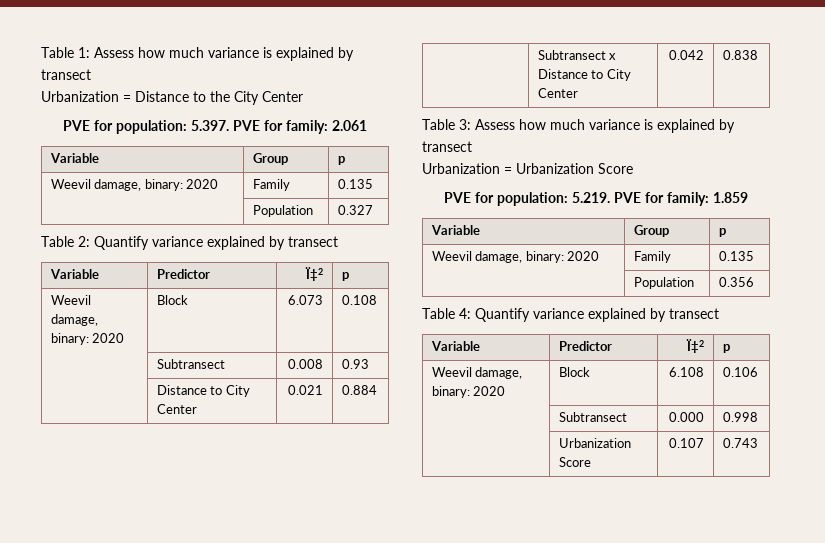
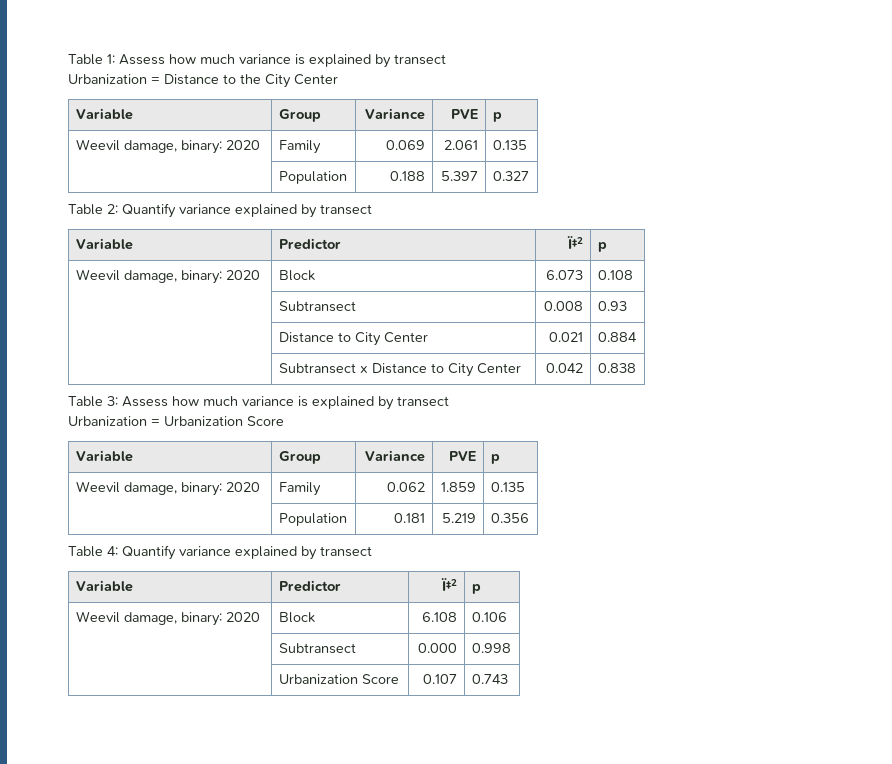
[63,120,367,134] [49,153,99,163] [252,153,288,165] [337,156,345,165] [50,179,218,191] [252,179,290,191] [337,179,373,189] [252,205,313,217] // PVE for population: 5.397. PVE for family: 2.061 // Variable | Group | p // Weevil damage, binary: 2020 | Family | 0.135 // | Population -> [75,108,133,120] [278,109,321,122] [365,108,426,120] [451,109,479,119] [492,112,502,122] [75,139,260,154] [278,140,321,154] [386,140,426,150] [444,140,479,150] [492,140,527,150] [278,171,347,184] [390,171,426,181] [441,171,479,181] // Variable | Group | Variance | PVE | p // Weevil damage, binary: 2020 | Family | 0.069 | 2.061 | 0.135 // | Population | 0.188 | 5.397
[444,192,748,206] [430,225,480,235] [633,225,669,237] [718,228,726,237] [431,251,599,263] [633,251,671,263] [718,251,754,261] [633,277,694,289] // PVE for population: 5.219. PVE for family: 1.859 // Variable | Group | p // Weevil damage, binary: 2020 | Family | 0.135 // | Population -> [75,450,133,462] [278,451,321,464] [365,450,426,462] [449,451,477,461] [490,454,500,464] [75,481,260,496] [278,482,321,496] [387,482,426,492] [441,482,477,492] [490,482,525,492] [278,513,347,526] [394,513,426,523] [442,513,477,523] // Variable | Group | Variance | PVE | p // Weevil damage, binary: 2020 | Family | 0.062 | 1.859 | 0.135 // | Population | 0.181 | 5.219

